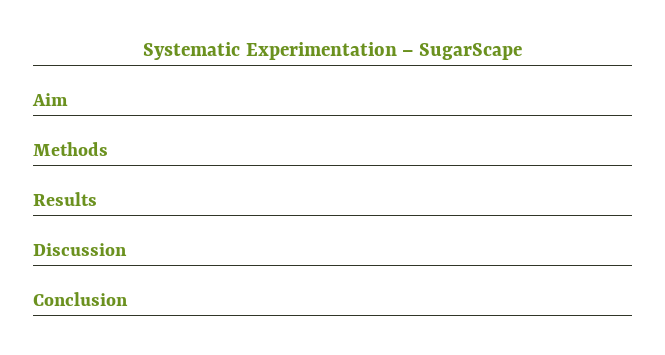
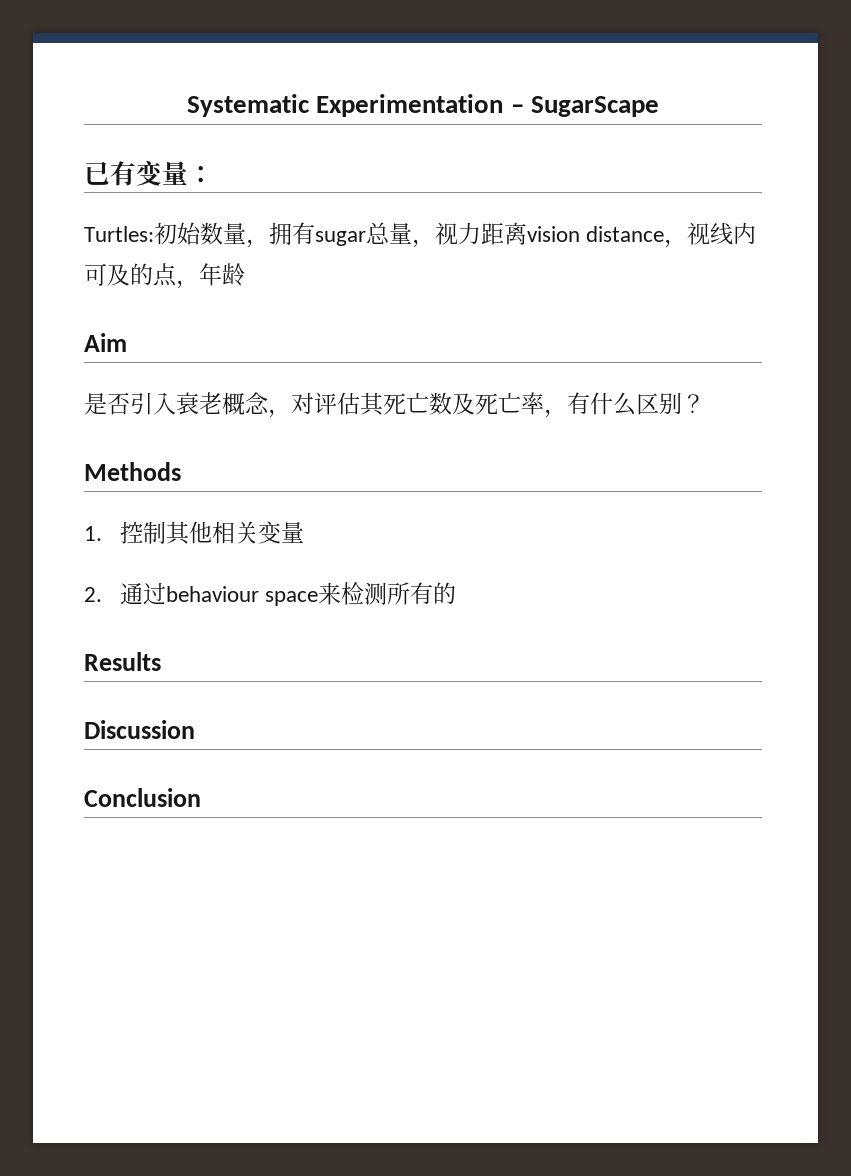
[32,93,68,106] [33,142,108,156] Aim // Methods -> [84,160,214,186] [84,222,757,248] [84,263,245,289] [84,333,127,352] [84,392,705,418] [84,462,181,481] [84,521,304,545] [84,582,456,606] 已有变量： // Turtles:初始数量，拥有sugar总量，视力距离vision distance，视线内可及的点，年龄 // Aim // 是否引入衰老概念，对评估其死亡数及死亡率，有什么区别？ // Methods // 1.控制其他相关变量 // 2.通过behaviour space来检测所有的

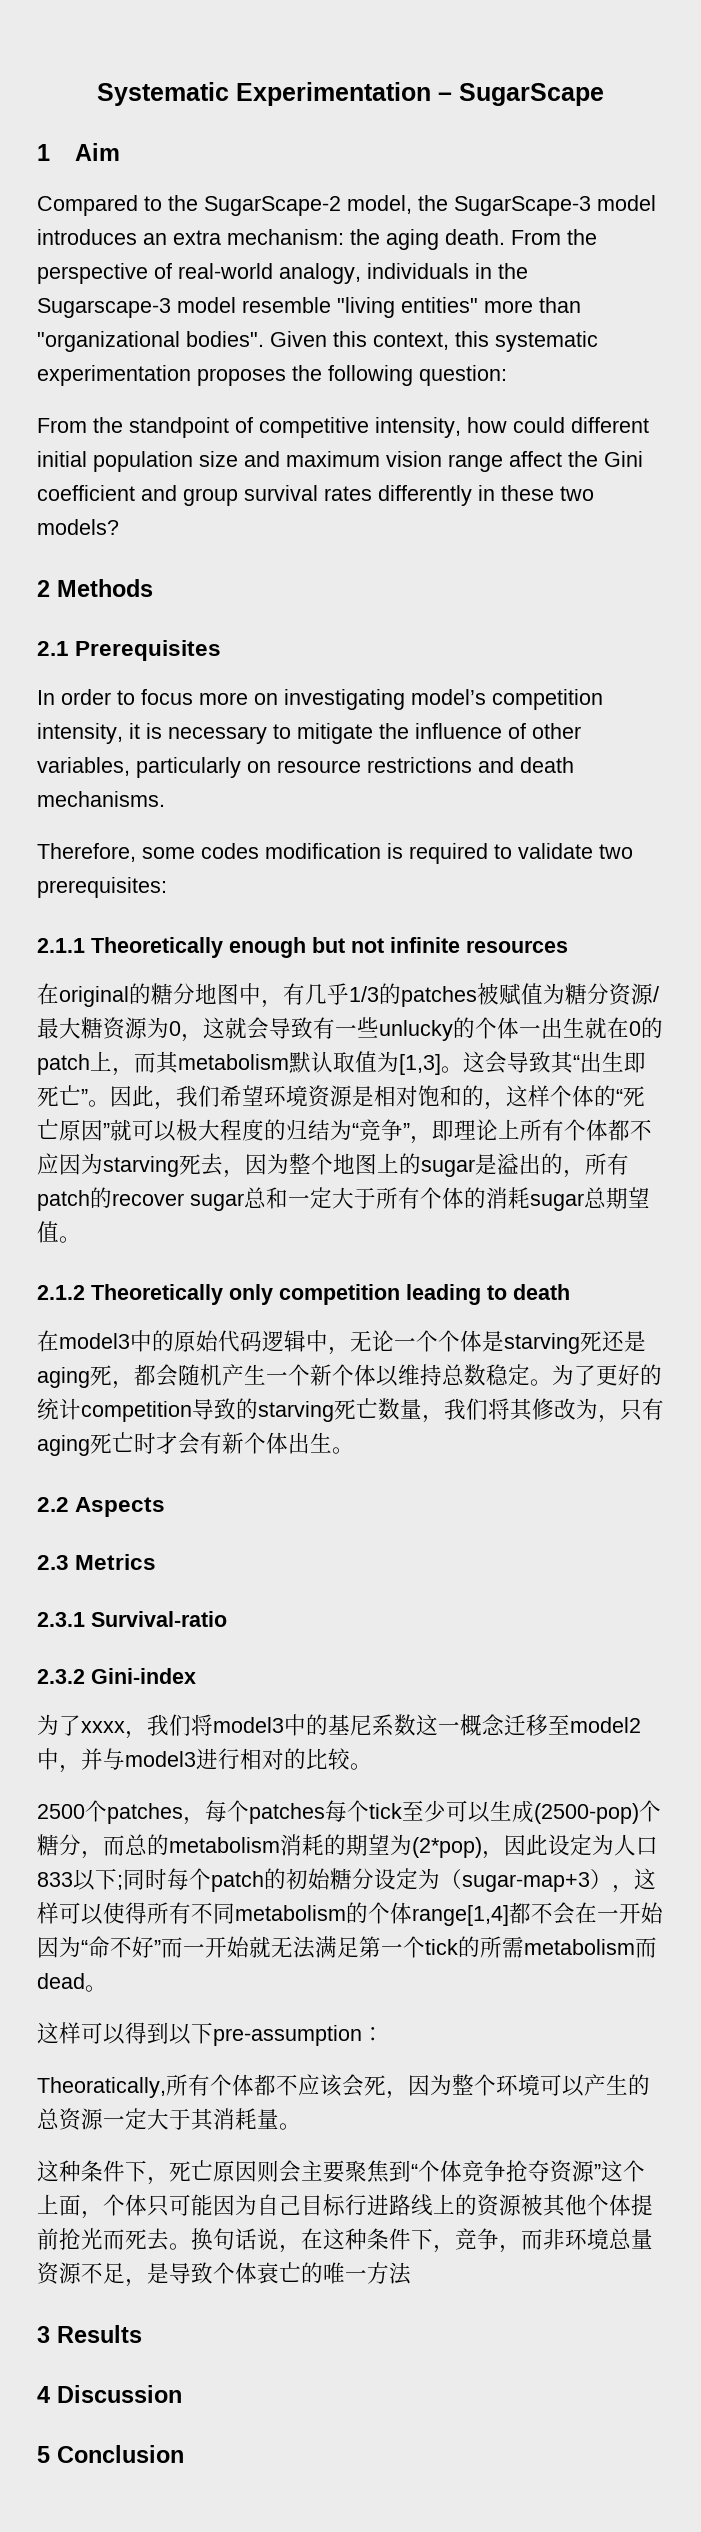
[84,160,214,186] [84,222,757,248] [84,263,245,289] [84,333,127,352] [84,392,705,418] [84,462,181,481] [84,521,304,545] [84,582,456,606] 已有变量： // Turtles:初始数量，拥有sugar总量，视力距离vision distance，视线内可及的点，年龄 // Aim // 是否引入衰老概念，对评估其死亡数及死亡率，有什么区别？ // Methods // 1.控制其他相关变量 // 2.通过behaviour space来检测所有的 // -> [37,143,120,161] [37,195,656,216] [37,229,597,250] [37,263,528,284] [37,297,581,318] [37,331,598,352] [37,365,507,386] [37,417,649,438] [37,451,643,472] [37,485,594,506] [37,519,119,535] [37,579,153,597] [37,640,222,661] [37,689,603,710] [37,723,581,744] [37,757,574,778] [37,791,165,807] [37,843,633,864] [37,877,167,898] [37,937,568,958] [37,983,659,1008] [37,1017,663,1042] [37,1051,646,1076] [37,1085,645,1110] [37,1119,652,1144] [37,1153,629,1178] [37,1187,650,1211] [37,1221,81,1243] [37,1284,570,1305] [37,1330,646,1355] [37,1364,662,1389] [37,1398,664,1423] [37,1432,354,1456] [37,1497,166,1517] [37,1554,157,1570] [37,1611,227,1627] [37,1668,196,1684] [37,1714,641,1739] [37,1748,372,1773] [37,1800,661,1825] [37,1834,658,1859] [37,1868,656,1893] [37,1902,664,1926] [37,1936,657,1959] [37,1973,107,1992] [37,2022,384,2046] [37,2074,650,2099] [37,2108,301,2131] [37,2160,645,2185] [37,2194,653,2219] [37,2228,653,2253] [37,2262,411,2287] [37,2326,50,2343] 1 Aim // Compared to the SugarScape-2 model, the SugarScape-3 model introduces an extra mechanism: the aging death. From the perspective of real-world analogy, individuals in the Sugarscape-3 model resemble "living entities" more than "organizational bodies". Given this context, this systematic experimentation proposes the following question: // From the standpoint of competitive intensity, how could different initial population size and maximum vision range affect the Gini coefficient and group survival rates differently in these two models? // 2 Methods // 2.1 Prerequisites // In order to focus more on investigating model’s competition intensity, it is necessary to mitigate the influence of other variables, particularly on resource restrictions and death mechanisms. // Therefore, some codes modification is required to validate two prerequisites: // 2.1.1 Theoretically enough but not infinite resources // 在original的糖分地图中，有几乎1/3的patches被赋值为糖分资源/最大糖资源为0，这就会导致有一些unlucky的个体一出生就在0的patch上，而其metabolism默认取值为[1,3]。这会导致其“出生即死亡”。因此，我们希望环境资源是相对饱和的，这样个体的“死亡原因”就可以极大程度的归结为“竞争”，即理论上所有个体都不应因为starving死去，因为整个地图上的sugar是溢出的，所有patch的recover sugar总和一定大于所有个体的消耗sugar总期望值。 // 2.1.2 Theoretically only competition leading to death // 在model3中的原始代码逻辑中，无论一个个体是starving死还是aging死，都会随机产生一个新个体以维持总数稳定。为了更好的统计competition导致的starving死亡数量，我们将其修改为，只有aging死亡时才会有新个体出生。 // 2.2 Aspects // 2.3 Metrics // 2.3.1 Survival-ratio // 2.3.2 Gini-index // 为了xxxx，我们将model3中的基尼系数这一概念迁移至model2中，并与model3进行相对的比较。 // 2500个patches，每个patches每个tick至少可以生成(2500-pop)个糖分，而总的metabolism消耗的期望为(2*pop)，因此设定为人口833以下;同时每个patch的初始糖分设定为（sugar-map+3），这样可以使得所有不同metabolism的个体range[1,4]都不会在一开始因为“命不好”而一开始就无法满足第一个tick的所需metabolism而dead。 // 这样可以得到以下pre-assumption： // Theoratically,所有个体都不应该会死，因为整个环境可以产生的总资源一定大于其消耗量。 // 这种条件下，死亡原因则会主要聚焦到“个体竞争抢夺资源”这个上面，个体只可能因为自己目标行进路线上的资源被其他个体提前抢光而死去。换句话说，在这种条件下，竞争，而非环境总量资源不足，是导致个体衰亡的唯一方法 // 3
(161, 661) none -> [37,2386,50,2403] 4
(195, 729) none -> [37,2446,50,2463] 5

